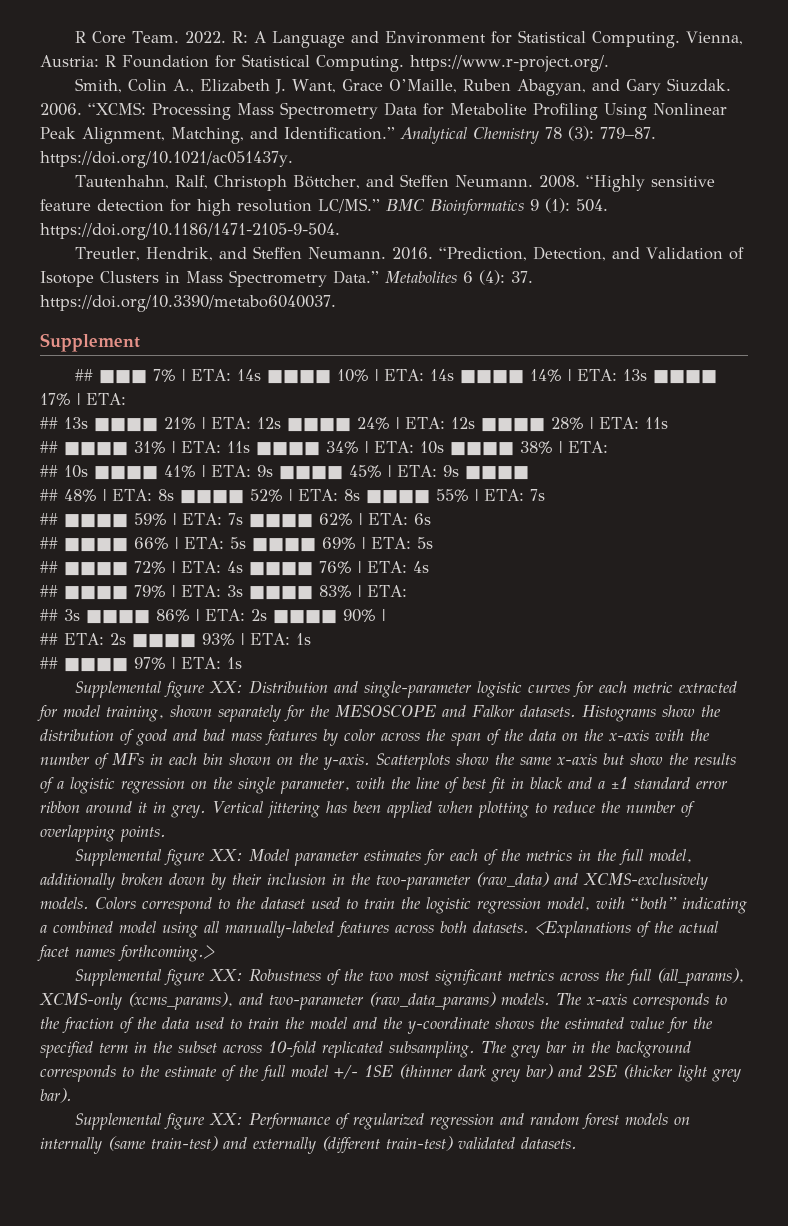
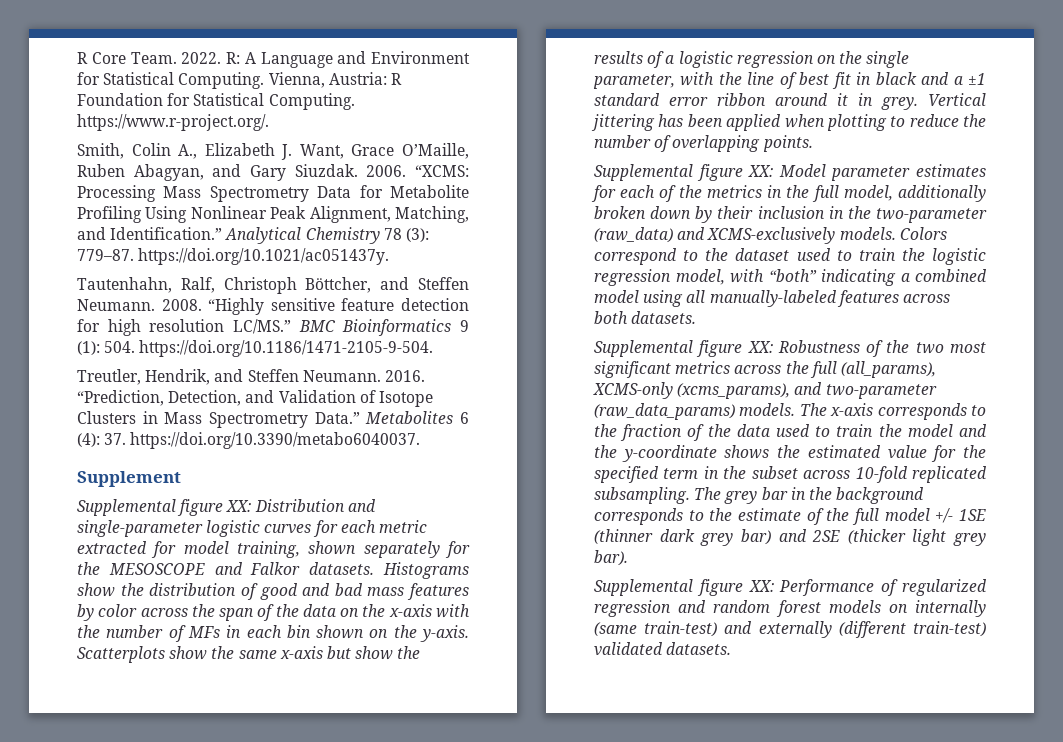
[74,369,717,384] [40,393,126,406] [40,417,668,432] [40,441,608,456] [40,465,529,480] [40,489,545,504] [40,513,431,528] [40,537,433,552] [40,561,429,576] [40,585,407,600] [40,609,385,624] [40,633,311,648] [40,657,242,672] // ## ■■■ 7% | ETA: 14s ■■■■ 10% | ETA: 14s ■■■■ 14% | ETA: 13s ■■■■ 17% | ETA: // ## 13s ■■■■ 21% | ETA: 12s ■■■■ 24% | ETA: 12s ■■■■ 28% | ETA: 11s // ## ■■■■ 31% | ETA: 11s ■■■■ 34% | ETA: 10s ■■■■ 38% | ETA: // ## 10s ■■■■ 41% | ETA: 9s ■■■■ 45% | ETA: 9s ■■■■ // ## 48% | ETA: 8s ■■■■ 52% | ETA: 8s ■■■■ 55% | ETA: 7s // ## ■■■■ 59% | ETA: 7s ■■■■ 62% | ETA: 6s // ## ■■■■ 66% | ETA: 5s ■■■■ 69% | ETA: 5s // ## ■■■■ 72% | ETA: 4s ■■■■ 76% | ETA: 4s // ## ■■■■ 79% | ETA: 3s ■■■■ 83% | ETA: // ## 3s ■■■■ 86% | ETA: 2s ■■■■ 90% | // ## ETA: 2s ■■■■ 93% | ETA: 1s // ## ■■■■ 97% | ETA: 1s -> (181, 479) none
[535,921,718,938] [37,945,215,962] <Explanations of the actual facet names forthcoming.> -> (697, 317) none

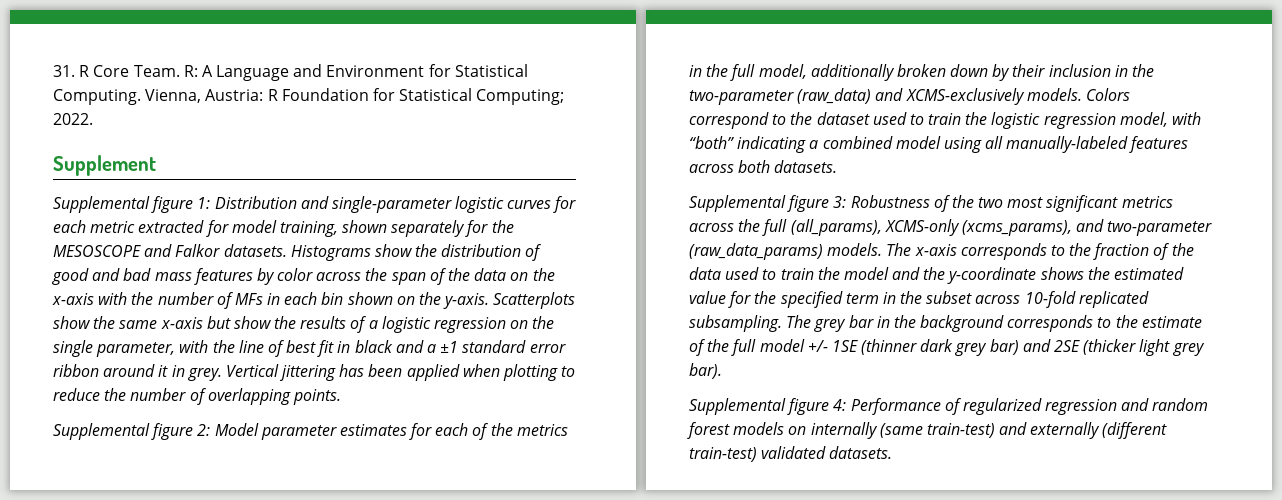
(77, 58) none -> [53,65,75,77] 31.
[181,52,222,64] 2022. -> (180, 71) none
[268,93,355,110] [77,114,269,131] [77,143,469,160] [77,164,469,181] [77,185,469,202] [77,206,469,223] [77,227,429,244] [77,248,390,265] [77,277,470,294] [77,298,469,315] [77,319,469,336] [77,340,434,357] [77,369,425,385] [77,390,433,407] [77,411,469,428] [77,432,421,449] Computing. https://www.r-project.org/. // Smith, Colin A., Elizabeth J. Want, Grace O’Maille, Ruben Abagyan, and Gary Siuzdak. 2006. “XCMS: Processing Mass Spectrometry Data for Metabolite Profiling Using Nonlinear Peak Alignment, Matching, and Identification.” Analytical Chemistry 78 (3): 779–87. https://doi.org/10.1021/ac051437y. // Tautenhahn, Ralf, Christoph Böttcher, and Steffen Neumann. 2008. “Highly sensitive feature detection for high resolution LC/MS.” BMC Bioinformatics 9 (1): 504. https://doi.org/10.1186/1471-2105-9-504. // Treutler, Hendrik, and Steffen Neumann. 2016. “Prediction, Detection, and Validation of Isotope Clusters in Mass Spectrometry Data.” Metabolites 6 (4): 37. https://doi.org/10.3390/metabo6040037. -> [476,89,565,105] [53,113,93,125] Computing; 2022.
[226,500,252,512] XX: -> [197,197,211,209] 1:
[748,165,774,177] XX: -> [197,424,211,436] 2:
[747,341,773,353] XX: -> [833,196,847,208] 3:
[748,580,774,592] XX: -> [833,399,847,411] 4:

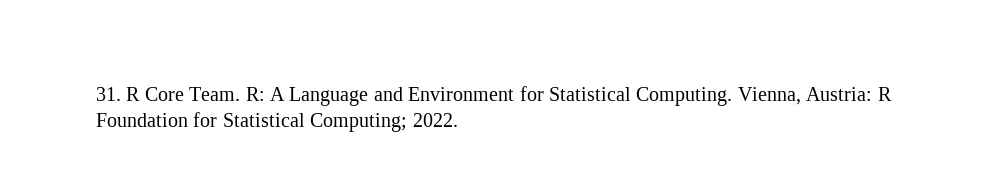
[53,155,156,176] [53,196,577,213] [53,220,514,237] [53,244,543,261] [52,268,555,285] [52,292,576,309] [53,316,555,333] [53,340,566,357] [53,364,576,381] [53,388,341,405] [53,423,568,440] [689,64,1155,81] [689,88,1130,105] [689,112,1202,129] [689,136,1189,153] [689,160,838,173] [689,195,1173,212] [689,219,1213,236] [689,243,1194,260] [689,267,1185,284] [689,291,1149,308] [689,315,1202,332] [689,339,1205,356] [689,363,722,379] [689,398,1209,415] [687,422,1168,439] [689,446,893,462] // Supplement // Supplemental figure 1: Distribution and single-parameter logistic curves for each metric extracted for model training, shown separately for the MESOSCOPE and Falkor datasets. Histograms show the distribution of good and bad mass features by color across the span of the data on the x-axis with the number of MFs in each bin shown on the y-axis. Scatterplots show the same x-axis but show the results of a logistic regression on the single parameter, with the line of best fit in black and a ±1 standard error ribbon around it in grey. Vertical jittering has been applied when plotting to reduce the number of overlapping points. // Supplemental figure 2: Model parameter estimates for each of the metrics in the full model, additionally broken down by their inclusion in the two-parameter (raw_data) and XCMS-exclusively models. Colors correspond to the dataset used to train the logistic regression model, with “both” indicating a combined model using all manually-labeled features across both datasets. // Supplemental figure 3: Robustness of the two most significant metrics across the full (all_params), XCMS-only (xcms_params), and two-parameter (raw_data_params) models. The x-axis corresponds to the fraction of the data used to train the model and the y-coordinate shows the estimated value for the specified term in the subset across 10-fold replicated subsampling. The grey bar in the background corresponds to the estimate of the full model +/- 1SE (thinner dark grey bar) and 2SE (thicker light grey bar). // Supplemental figure 4: Performance of regularized regression and random forest models on internally (same train-test) and externally (different train-test) validated datasets. -> (458, 120) none

